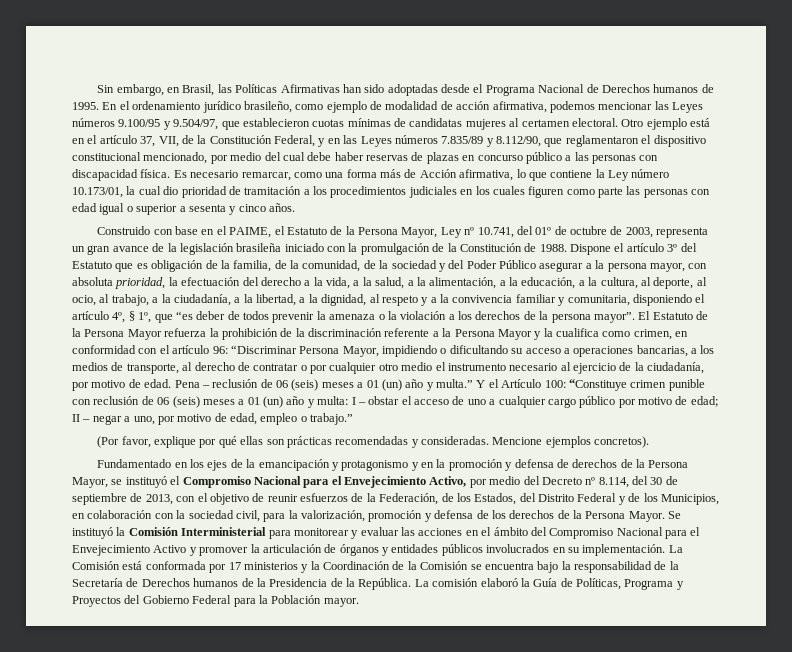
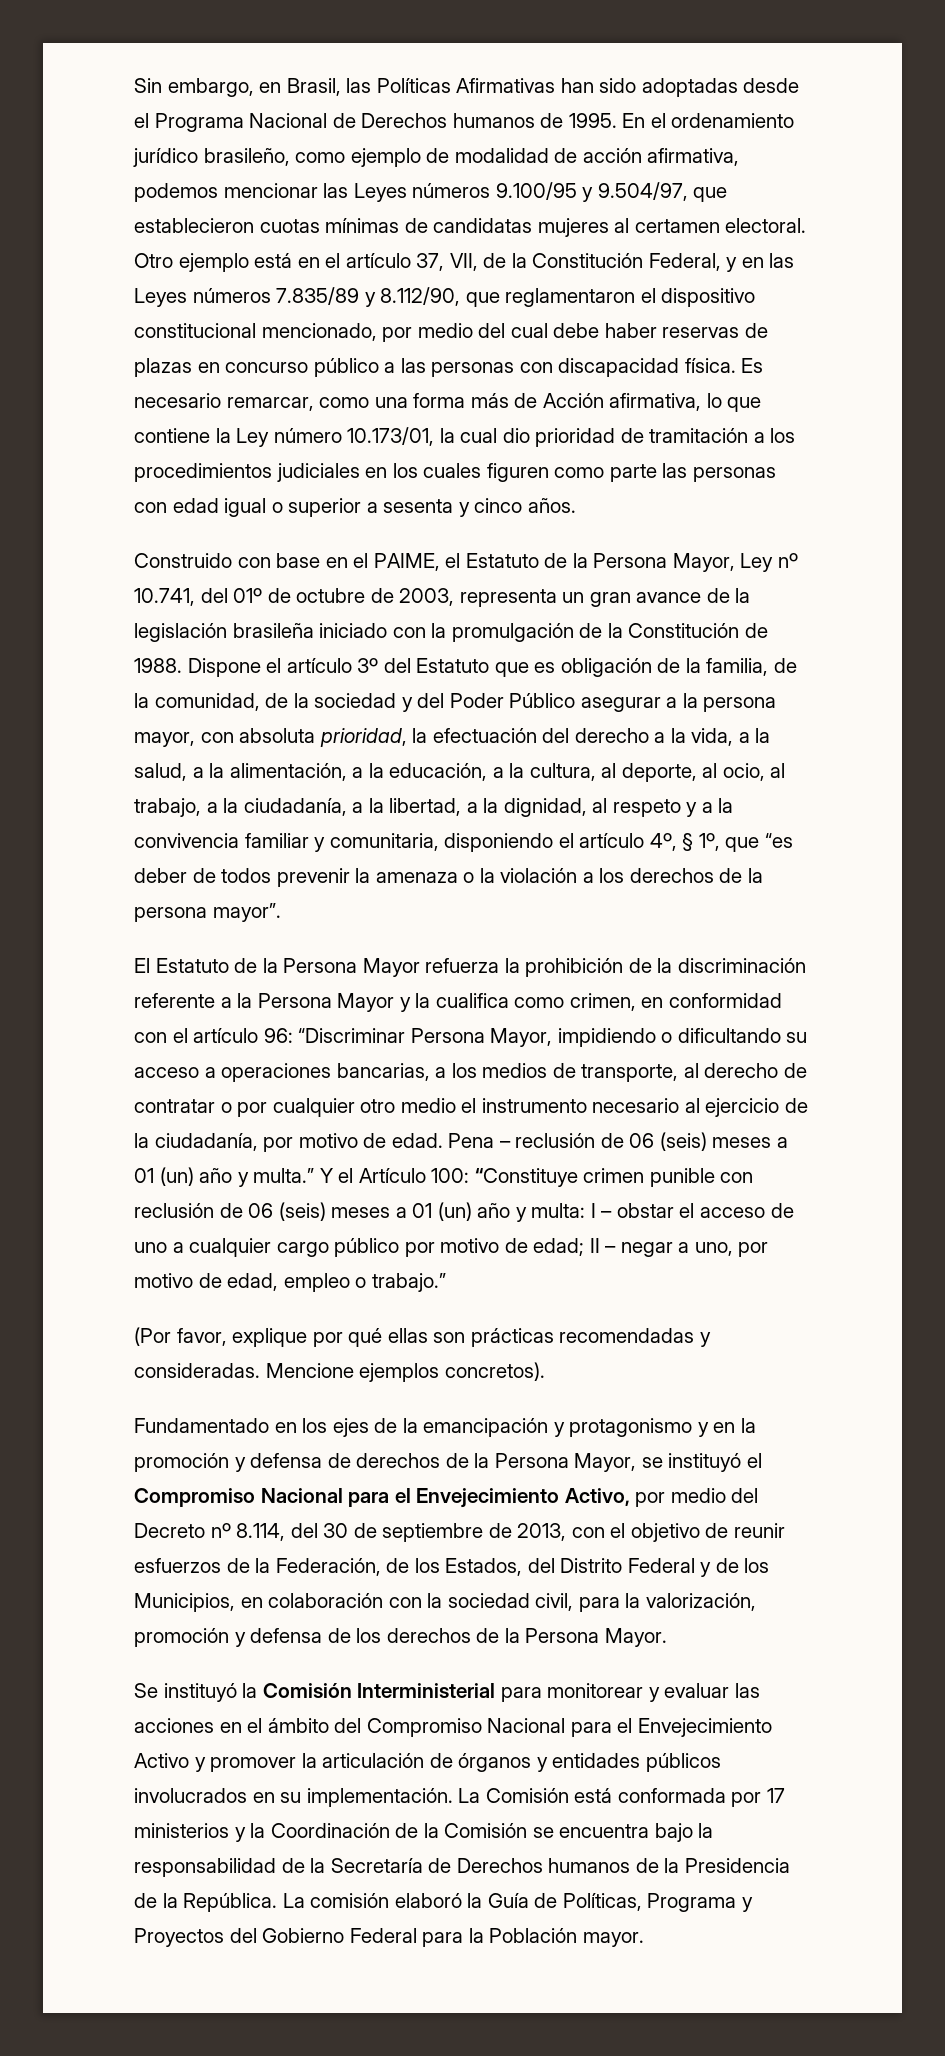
(635, 317) none -> (281, 912) //
(665, 516) none -> (667, 1637) //

